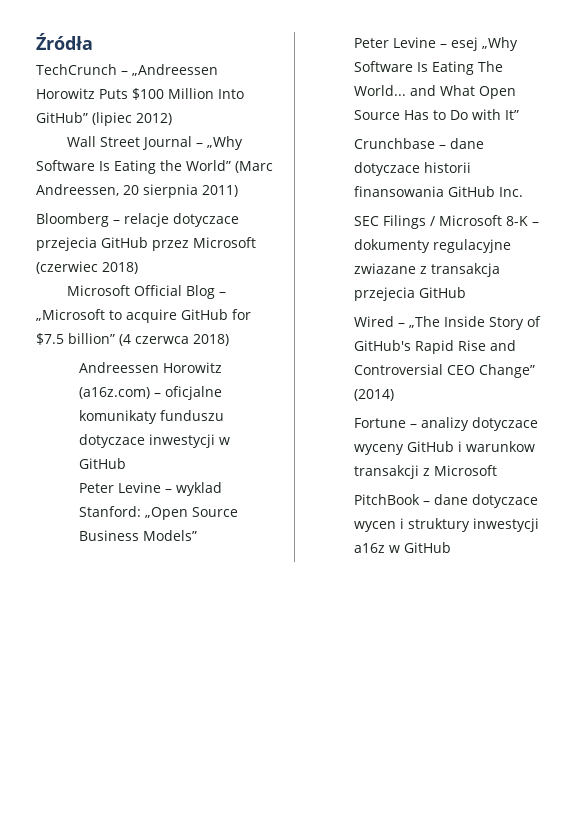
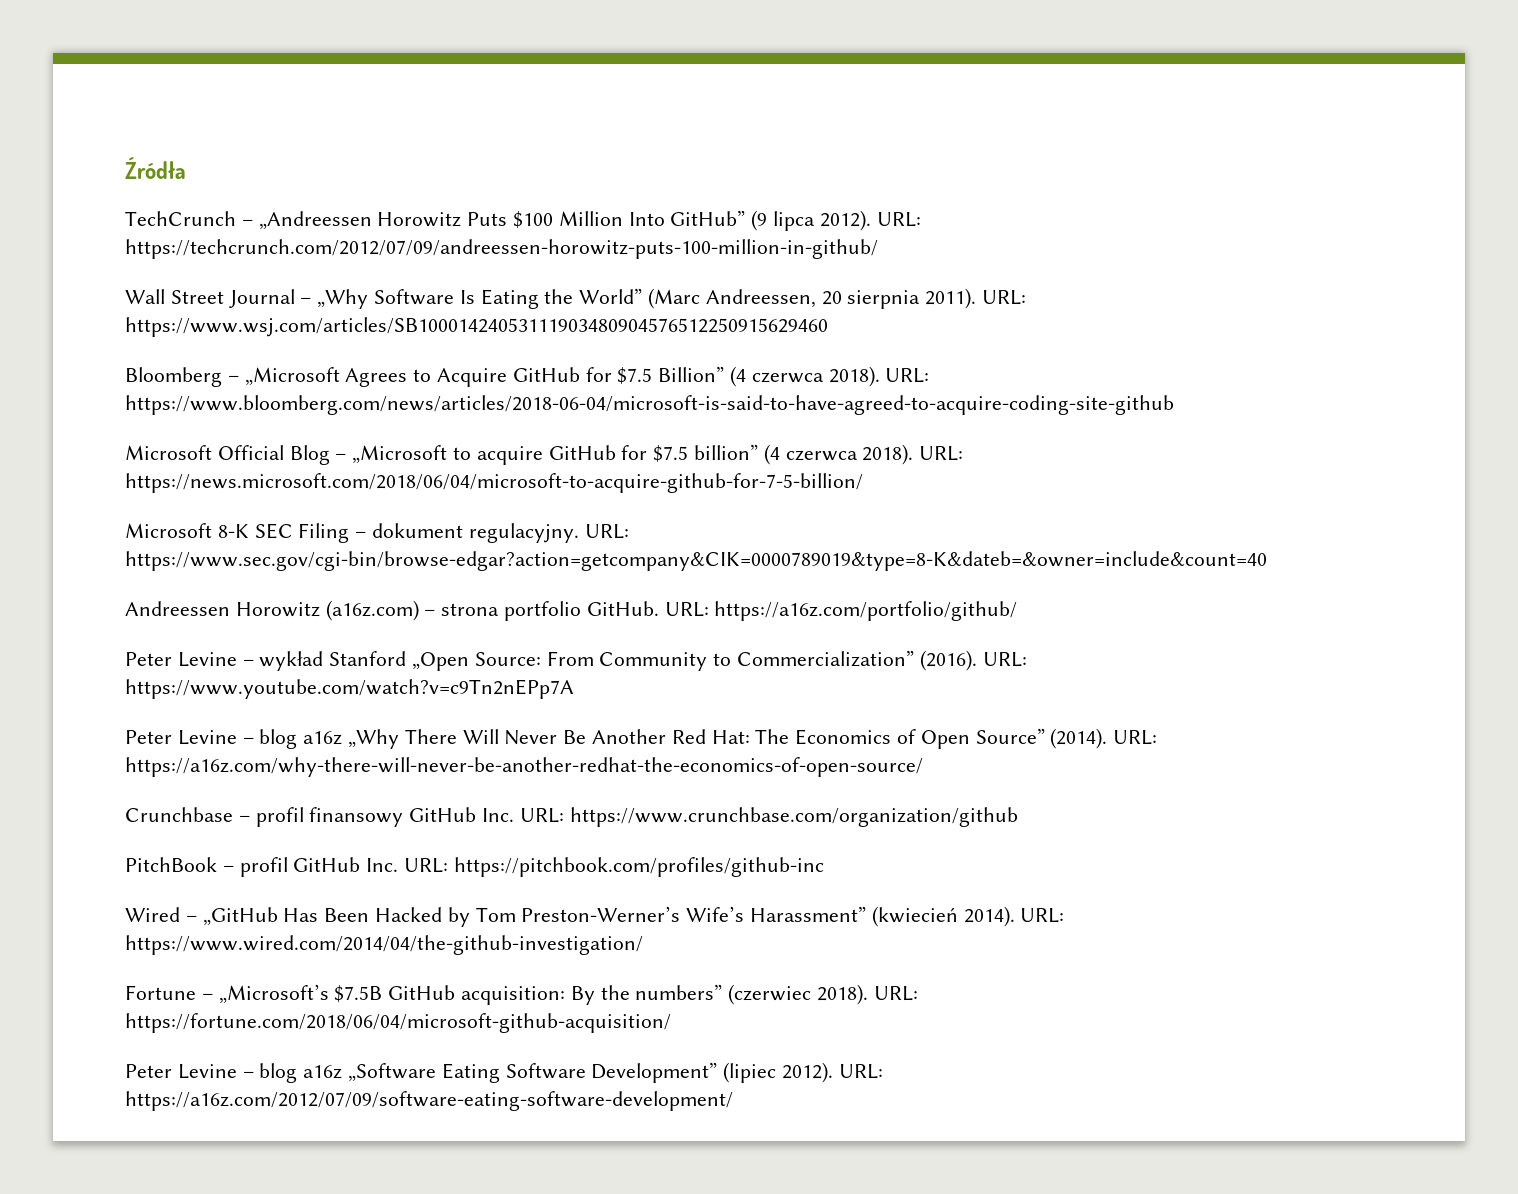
[92,112,172,126] (lipiec 2012) -> [751,210,921,231] [125,239,878,259] (9 lipca 2012). URL: https://techcrunch.com/2012/07/09/andreessen-horowitz-puts-100-million-in-github/
[202,185,238,197] 2011) -> [925,288,1027,309] [125,317,828,337] 2011). URL: https://www.wsj.com/articles/SB10001424053111903480904576512250915629460
[124,213,239,227] [36,237,256,251] [36,261,138,274] relacje dotyczace przejecia GitHub przez Microsoft (czerwiec 2018) -> [244,366,930,387] [125,395,1174,415] „Microsoft Agrees to Acquire GitHub for $7.5 Billion” (4 czerwca 2018). URL: https://www.bloomberg.com/news/articles/2018-06-04/microsoft-is-said-to-have-agreed-to-acquire-coding-site-github
[193,334,229,346] [78,362,222,373] [78,386,222,400] [78,410,224,424] [78,434,230,448] [78,458,126,469] [78,482,222,496] [78,506,238,520] [78,530,197,541] [353,37,518,51] [353,61,503,75] [353,85,516,99] [353,109,519,120] [353,138,484,149] [353,162,471,176] [353,186,523,197] [353,215,539,229] [353,239,511,253] [353,263,500,277] [353,287,466,301] [353,316,541,330] [353,340,516,354] [353,364,535,378] [353,389,394,401] [353,417,538,431] [353,441,535,455] [353,465,497,479] [353,494,538,508] [353,518,539,532] [353,542,451,553] 2018) // Andreessen Horowitz (a16z.com) – oficjalne komunikaty funduszu dotyczace inwestycji w GitHub // Peter Levine – wyklad Stanford: „Open Source Business Models” // Peter Levine – esej „Why Software Is Eating The World... and What Open Source Has to Do with It” // Crunchbase – dane dotyczace historii finansowania GitHub Inc. // SEC Filings / Microsoft 8-K – dokumenty regulacyjne zwiazane z transakcja przejecia GitHub // Wired – „The Inside Story of GitHub's Rapid Rise and Controversial CEO Change” (2014) // Fortune – analizy dotyczace wyceny GitHub i warunkow transakcji z Microsoft // PitchBook – dane dotyczace wycen i struktury inwestycji a16z w GitHub -> [862,444,964,465] [125,473,863,493] [125,523,629,543] [125,551,1267,571] [125,600,1018,621] [125,650,1027,671] [125,679,574,699] [125,728,1158,749] [125,757,923,777] [125,807,1018,827] [125,857,824,877] [125,906,1065,927] [125,935,643,955] [125,984,918,1005] [125,1013,671,1033] [125,1062,883,1083] [125,1091,733,1111] 2018). URL: https://news.microsoft.com/2018/06/04/microsoft-to-acquire-github-for-7-5-billion/ // Microsoft 8-K SEC Filing – dokument regulacyjny. URL: https://www.sec.gov/cgi-bin/browse-edgar?action=getcompany&CIK=0000789019&type=8-K&dateb=&owner=include&count=40 // Andreessen Horowitz (a16z.com) – strona portfolio GitHub. URL: https://a16z.com/portfolio/github/ // Peter Levine – wykład Stanford „Open Source: From Community to Commercialization” (2016). URL: https://www.youtube.com/watch?v=c9Tn2nEPp7A // Peter Levine – blog a16z „Why There Will Never Be Another Red Hat: The Economics of Open Source” (2014). URL: https://a16z.com/why-there-will-never-be-another-redhat-the-economics-of-open-source/ // Crunchbase – profil finansowy GitHub Inc. URL: https://www.crunchbase.com/organization/github // PitchBook – profil GitHub Inc. URL: https://pitchbook.com/profiles/github-inc // Wired – „GitHub Has Been Hacked by Tom Preston-Werner’s Wife’s Harassment” (kwiecień 2014). URL: https://www.wired.com/2014/04/the-github-investigation/ // Fortune – „Microsoft’s $7.5B GitHub acquisition: By the numbers” (czerwiec 2018). URL: https://fortune.com/2018/06/04/microsoft-github-acquisition/ // Peter Levine – blog a16z „Software Eating Software Development” (lipiec 2012). URL: https://a16z.com/2012/07/09/software-eating-software-development/

